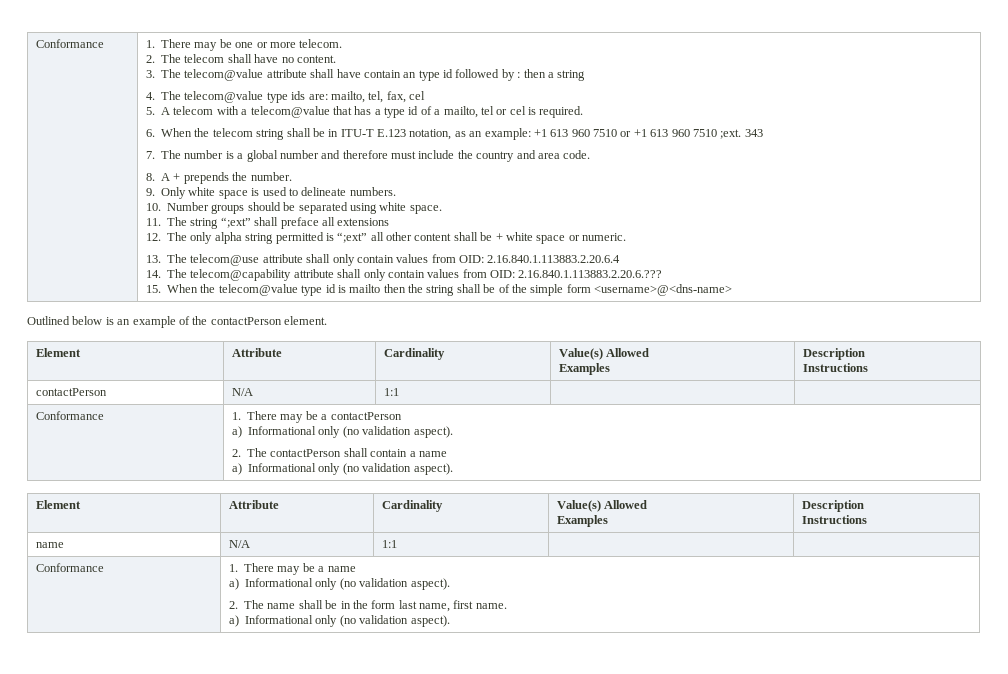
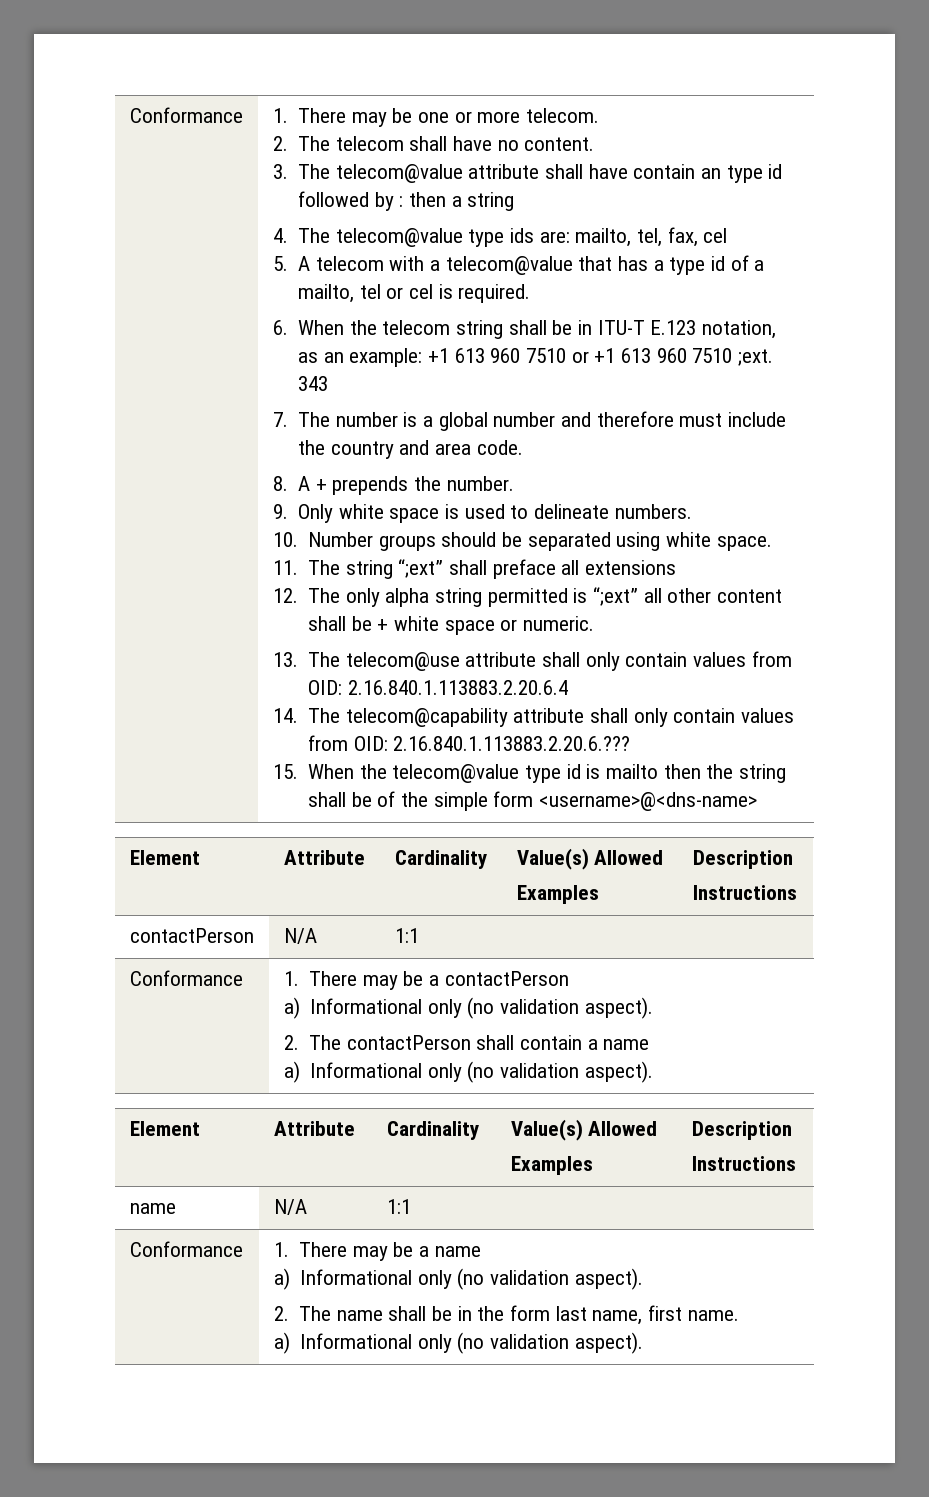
[27,316,327,328] // Outlined below is an example of the contactPerson element. -> (758, 801) none

